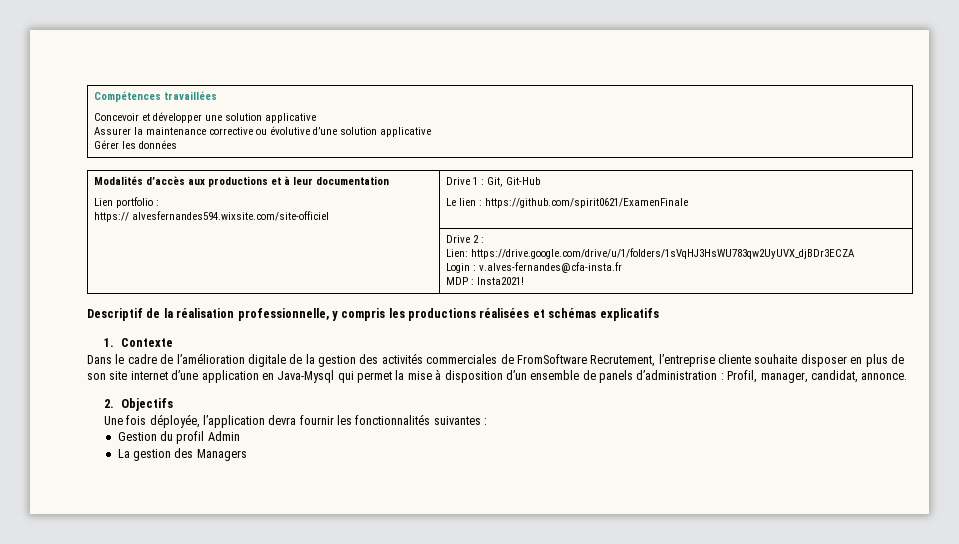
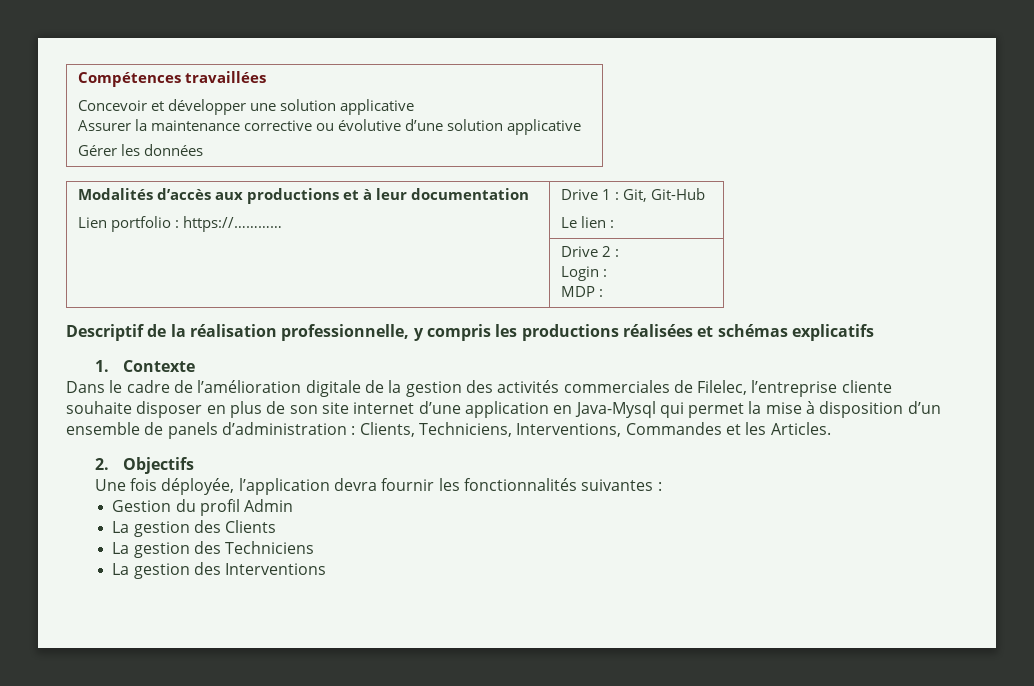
[93,211,329,222] // https:// alvesfernandes594.wixsite.com/site-officiel -> [183,216,283,232] https://…………
[484,198,688,208] https://github.com/spirit0621/ExamenFinale -> (615, 224) none
[445,248,855,259] // Lien: https://drive.google.com/drive/u/1/folders/1sVqHJ3HsWU783qw2UyUVX_djBDr3ECZA -> (620, 253) none
[478,262,622,273] v.alves-fernandes@cfa-insta.fr -> (608, 273) none
[476,277,524,285] Insta2021! -> (604, 293) none
[516,354,656,367] FromSoftware Recrutement, -> [697,380,748,395] Filelec,
[727,370,908,383] Profil, manager, candidat, annonce. -> [359,422,831,437] Clients, Techniciens, Interventions, Commandes et les Articles.
[196,449,247,461] Managers -> [225,520,277,533] [112,541,315,558] [112,562,327,579] Clients // La gestion des Techniciens // La gestion des Interventions

